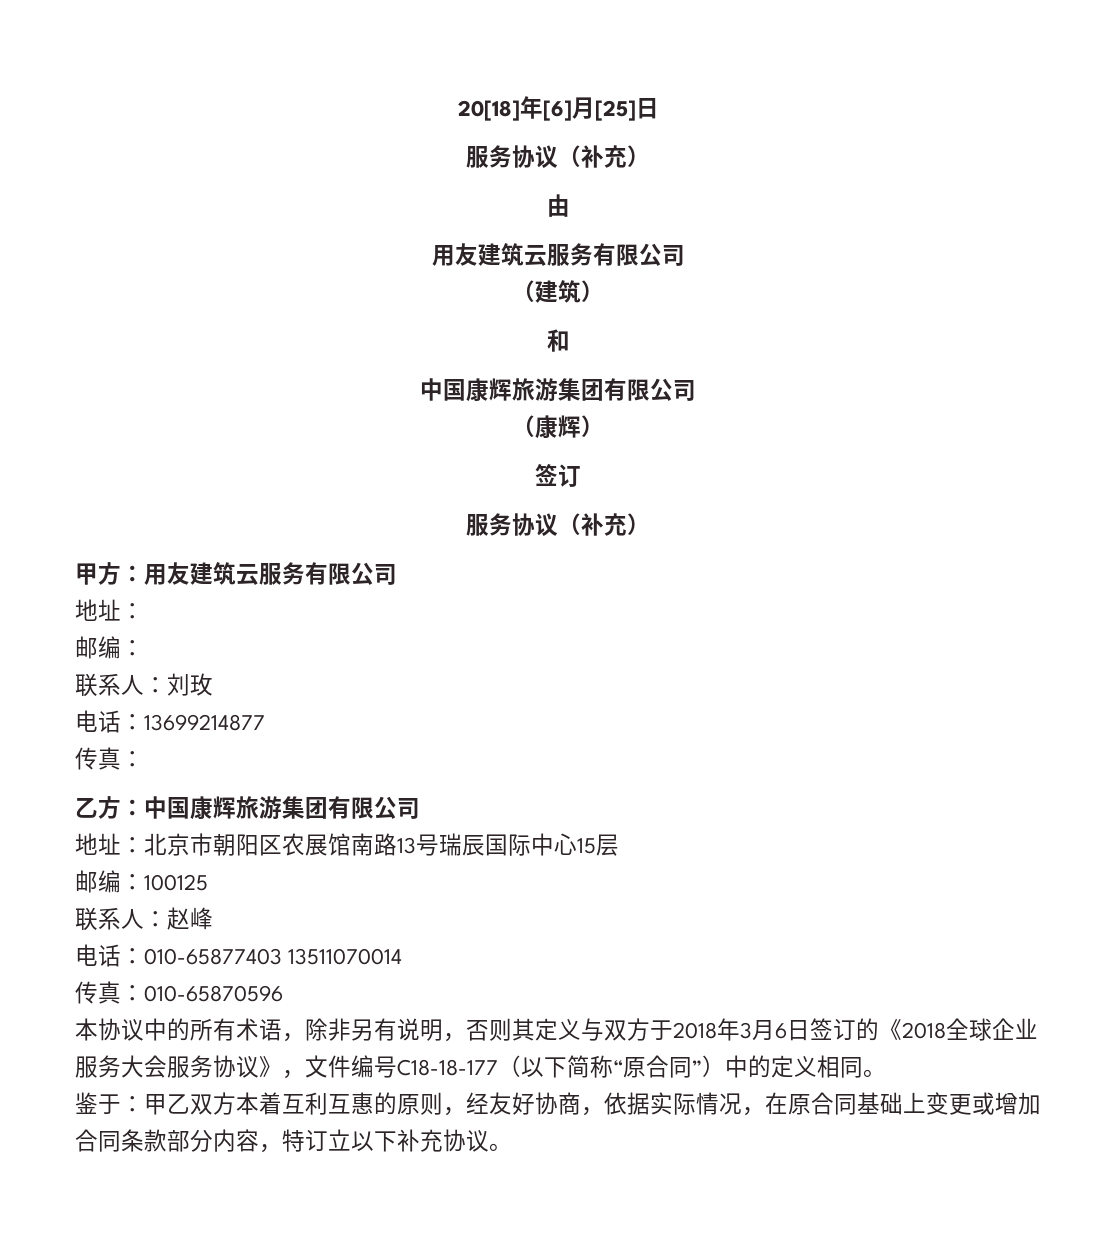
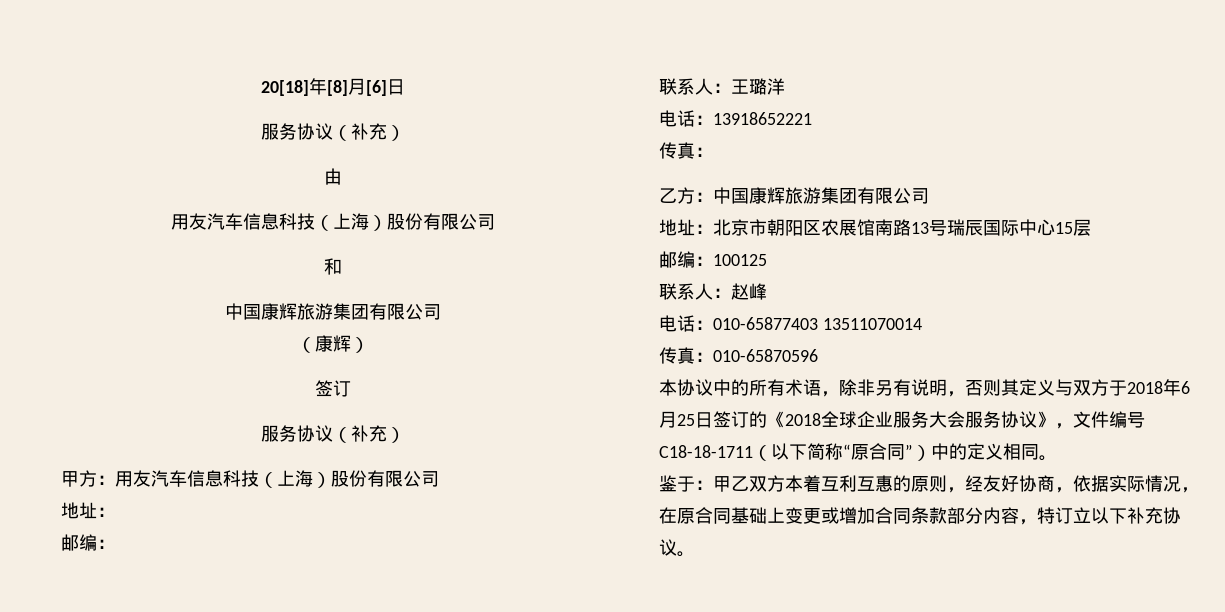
[542,97,636,121] [6]月[25] -> [327,78,387,96] [8]月[6]
[477,243,685,266] [512,280,604,303] 建筑云服务有限公司 // （建筑） -> [207,213,495,231] 汽车信息科技（上海）股份有限公司
[190,562,305,585] 建筑云服务 -> [151,470,367,488] 汽车信息科技（上海）股份
[167,673,213,696] [75,710,265,733] 刘玫 // 电话：13699214877 -> [731,78,785,95] [659,110,812,127] 王璐洋 // 电话：13918652221
[740,1020,787,1041] 3月6 -> [1181,381,1190,394] [659,411,695,428] 6月25
[397,1059,498,1076] C18-18-177 -> [659,445,753,458] C18-18-1711

